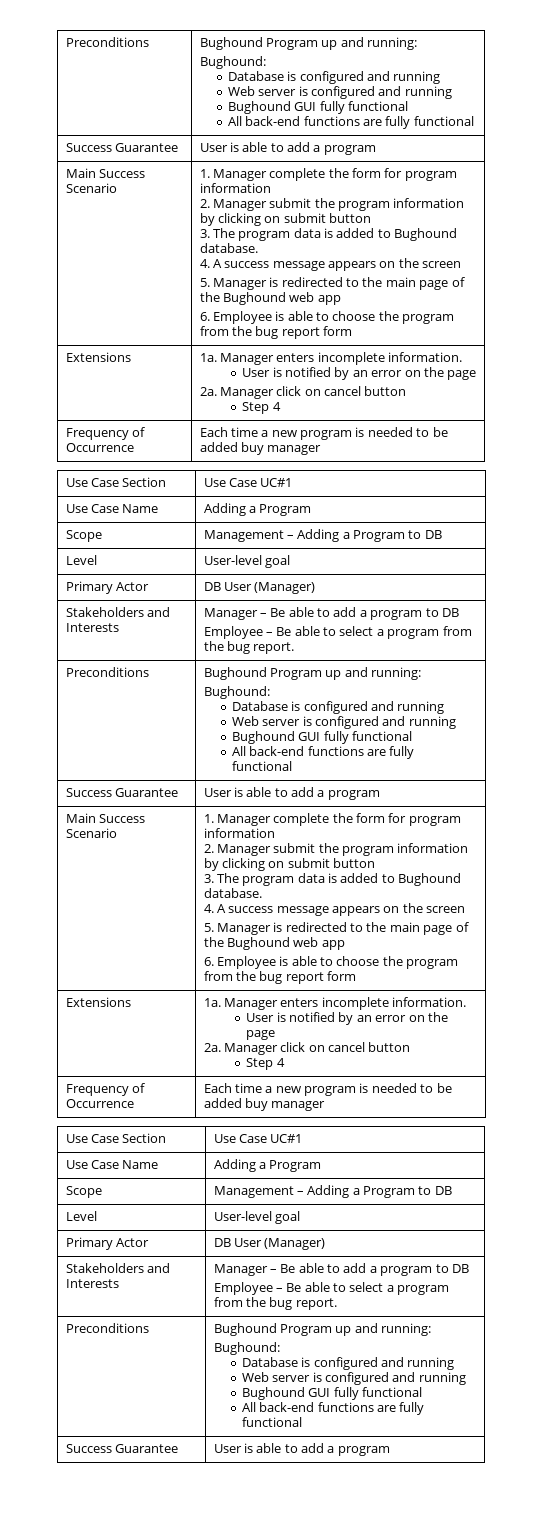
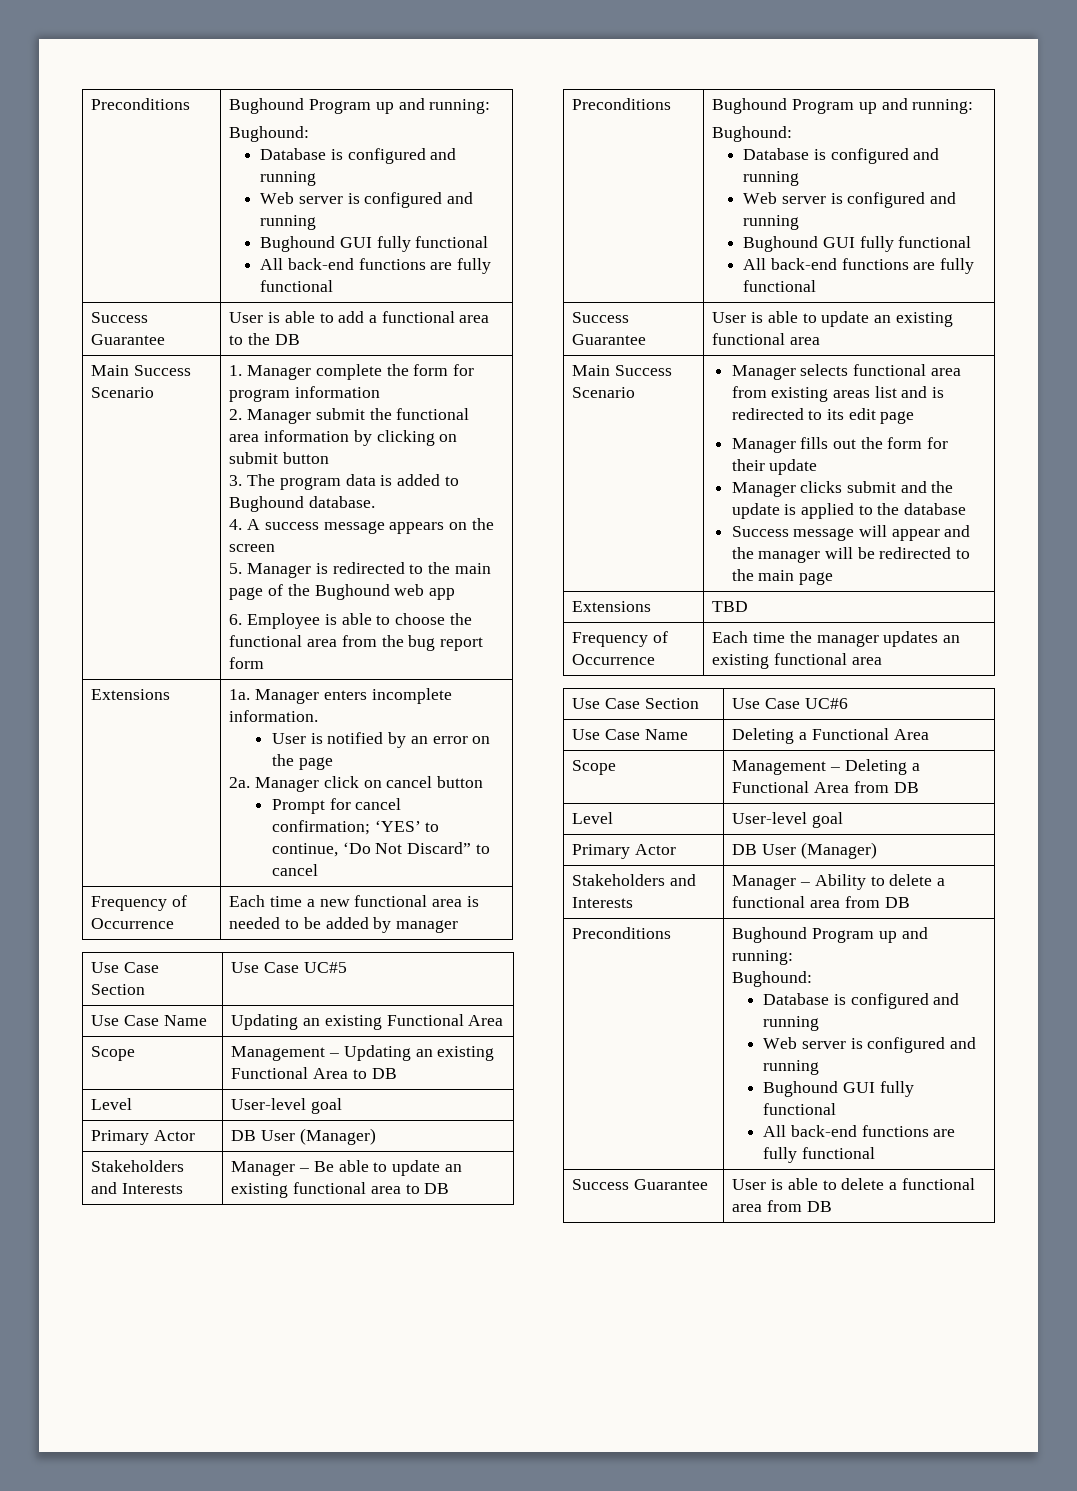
[323,145,376,155] program -> [381,311,490,323] [229,333,300,345] functional area to the DB
[338,201,391,211] program -> [396,408,470,420] [229,434,260,442] functional area
[402,314,455,324] program -> [229,635,338,647] functional area
[242,402,281,414] [65,427,145,440] [65,443,134,452] [199,427,448,440] [199,442,322,455] [65,477,167,487] [203,478,293,487] [65,504,159,513] [203,503,312,516] [65,530,102,542] [203,529,406,542] Step 4 // Frequency of Occurrence | Each time a new program is needed to be added buy manager // Use Case Section | Use Case UC#1 // Use Case Name | Adding a Program // Scope | Management – Adding a Program -> [271,798,402,814] [271,820,440,835] [271,842,490,857] [271,864,318,876] [91,895,188,911] [91,918,175,929] [229,895,479,907] [229,917,458,933] [91,962,160,973] [91,984,146,995] [231,962,347,973] [91,1015,207,1026] [231,1014,504,1030] [91,1046,136,1061] [231,1045,495,1061] [231,1067,349,1079] Prompt for cancel confirmation; ‘YES’ to continue, ‘Do Not Discard” to cancel // Frequency of Occurrence | Each time a new functional area is needed to be added by manager // Use Case Section | Use Case UC#5 // Use Case Name | Updating an existing Functional Area // Scope | Management – Updating an existing Functional Area
[333,607,459,620] [203,626,472,639] [203,641,295,654] add a program to DB // Employee – Be able to select a program from the bug report. -> [391,1160,462,1176] [231,1182,450,1198] update an existing functional area to DB
[291,787,380,800] [65,813,145,823] [65,828,117,838] [203,813,461,826] [203,828,275,838] [203,843,469,856] [203,858,376,871] [203,873,462,886] [203,888,262,898] [203,903,466,916] [203,922,469,935] [203,937,345,950] [203,956,459,969] [203,971,357,984] [65,997,131,1007] [203,997,467,1010] [246,1012,448,1025] [246,1030,276,1040] [203,1042,411,1055] [246,1058,285,1070] [65,1083,145,1096] [65,1099,134,1108] [203,1083,452,1096] [203,1098,326,1111] [65,1133,167,1143] [213,1134,303,1143] [65,1160,159,1169] [213,1159,322,1172] [65,1186,102,1198] [213,1185,432,1198] add a program // Main Success Scenario | 1. Manager complete the form for program information // 2. Manager submit the program information by clicking on submit button // 3. The program data is added to Bughound database. // 4. A success message appears on the screen // 5. Manager is redirected to the main page of the Bughound web app // 6. Employee is able to choose the program from the bug report form // Extensions | 1a. Manager enters incomplete information. // User is notified by an error on the page // 2a. Manager click on cancel button // Step 4 // Frequency of Occurrence | Each time a new program is needed to be added buy manager // Use Case Section | Use Case UC#1 // Use Case Name | Adding a Program // Scope | Management – Adding a Program to -> [821,311,953,327] [712,333,821,345] [572,365,673,376] [572,387,636,398] [731,364,961,380] [731,386,945,402] [731,408,915,424] [731,437,949,453] [731,459,818,475] [731,481,954,497] [731,503,967,519] [731,525,971,541] [731,547,971,563] [731,569,834,585] [572,601,652,612] [712,601,749,612] [572,631,669,647] [572,654,656,665] [712,631,960,647] [712,653,882,669] [572,698,699,709] [732,698,848,709] [572,729,688,740] [732,728,929,744] [572,760,617,775] [732,759,920,775] [732,781,889,793] update an existing functional area // Main Success Scenario | Manager selects functional area from existing areas list and is redirected to its edit page // Manager fills out the form for their update // Manager clicks submit and the update is applied to the database // Success message will appear and the manager will be redirected to the main page // Extensions | TBD // Frequency of Occurrence | Each time the manager updates an existing functional area // Use Case Section | Use Case UC#6 // Use Case Name | Deleting a Functional Area // Scope | Management – Deleting a Functional Area from
[280,1263,469,1276] [213,1282,450,1295] [213,1297,337,1310] Be able to add a program to DB // Employee – Be able to select a program from the bug report. -> [814,874,945,890] [732,896,910,908] Ability to delete a functional area from DB
[301,1443,390,1456] add a program -> [841,1178,975,1190] [732,1200,832,1212] delete a functional area from DB

